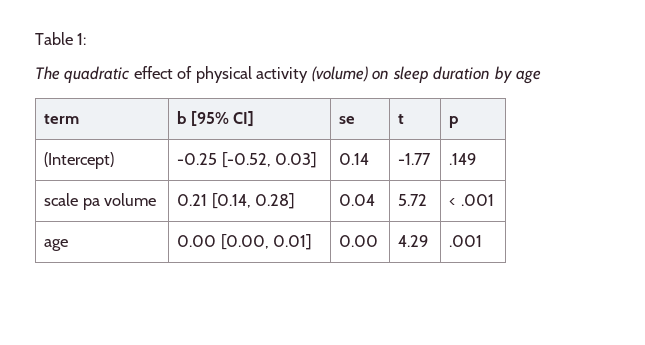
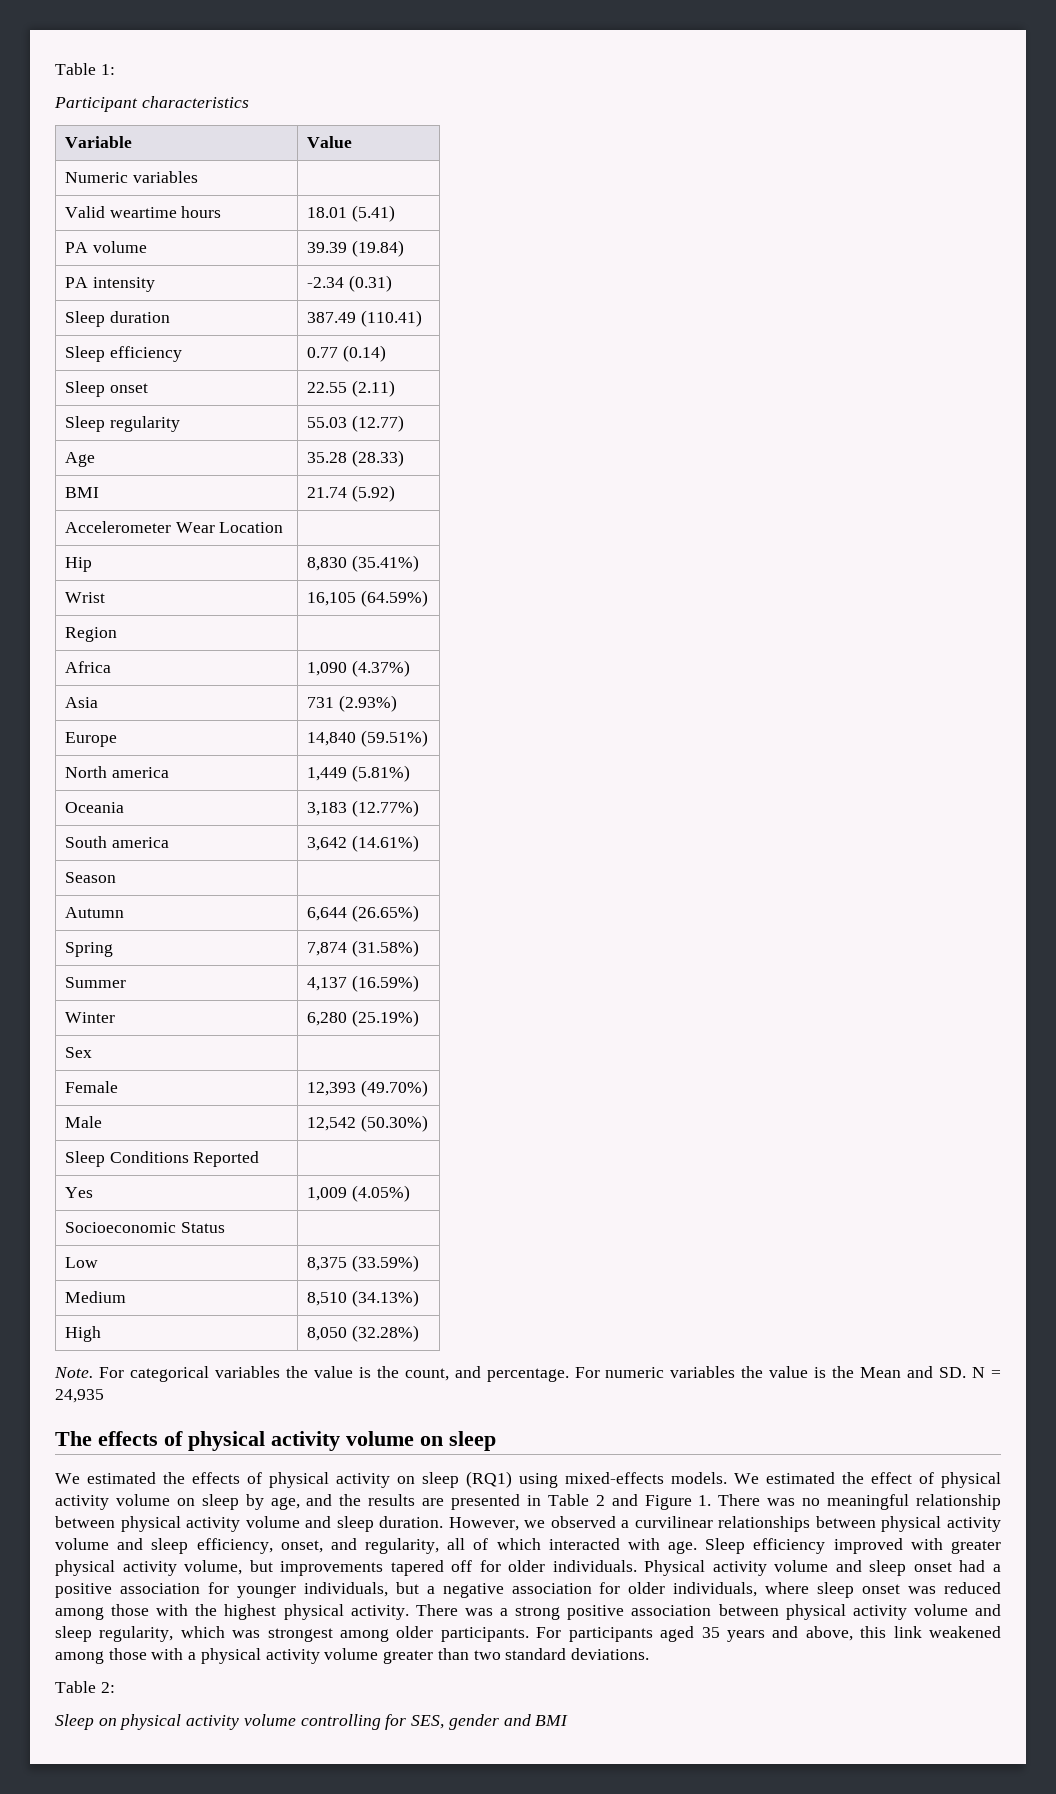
[35,66,130,83] The quadratic -> [54,96,249,112] [64,136,132,148] [306,136,352,148] [64,171,198,183] [64,206,222,218] [306,205,395,222] [64,241,147,253] [306,240,404,257] [64,277,155,292] [306,275,392,292] [64,311,170,327] [306,310,422,327] [64,346,182,362] [306,345,386,362] [64,381,148,397] [306,380,395,397] [64,416,180,432] [306,415,404,432] [64,452,95,467] [306,450,404,467] [64,487,99,498] [306,485,395,502] [64,521,284,533] [64,557,92,572] [306,555,419,572] [64,592,105,603] [306,590,428,607] [64,627,117,642] [64,661,111,673] [306,660,410,677] [64,697,98,708] [306,695,397,712] [64,732,117,747] [306,730,428,747] [64,766,169,778] [306,765,410,782] [64,802,124,813] [306,800,419,817] [64,836,169,848] [306,835,419,852] [64,872,116,883] [64,907,124,918] [306,905,419,922] [64,942,113,957] [306,940,419,957] [64,977,126,988] [306,975,419,992] [64,1012,115,1023] [306,1010,419,1027] [64,1047,92,1058] [64,1081,118,1093] [306,1080,428,1097] [64,1116,102,1128] [306,1115,428,1132] [64,1151,260,1167] [64,1187,93,1198] [306,1185,410,1202] [64,1222,225,1233] [64,1257,98,1268] [306,1255,419,1272] [64,1291,126,1303] [306,1290,419,1307] [64,1326,101,1342] [306,1325,419,1342] [54,1366,1002,1382] [55,1389,104,1403] [55,1431,496,1451] [55,1471,864,1488] Participant characteristics // Variable | Value // Numeric variables | // Valid weartime hours | 18.01 (5.41) // PA volume | 39.39 (19.84) // PA intensity | -2.34 (0.31) // Sleep duration | 387.49 (110.41) // Sleep efficiency | 0.77 (0.14) // Sleep onset | 22.55 (2.11) // Sleep regularity | 55.03 (12.77) // Age | 35.28 (28.33) // BMI | 21.74 (5.92) // Accelerometer Wear Location | // Hip | 8,830 (35.41%) // Wrist | 16,105 (64.59%) // Region | // Africa | 1,090 (4.37%) // Asia | 731 (2.93%) // Europe | 14,840 (59.51%) // North america | 1,449 (5.81%) // Oceania | 3,183 (12.77%) // South america | 3,642 (14.61%) // Season | // Autumn | 6,644 (26.65%) // Spring | 7,874 (31.58%) // Summer | 4,137 (16.59%) // Winter | 6,280 (25.19%) // Sex | // Female | 12,393 (49.70%) // Male | 12,542 (50.30%) // Sleep Conditions Reported | // Yes | 1,009 (4.05%) // Socioeconomic Status | // Low | 8,375 (33.59%) // Medium | 8,510 (34.13%) // High | 8,050 (32.28%) // Note. For categorical variables the value is the count, and percentage. For numeric variables the value is the Mean and SD. N = 24,935 // The effects of physical activity volume on sleep // We estimated the effects of physical activity on sleep (RQ1) using mixed-effects models. We estimated the
[311,66,542,84] [44,114,80,124] [177,111,255,127] [339,116,356,124] [398,114,405,124] [449,116,459,128] [44,152,115,169] [177,152,318,168] [339,153,370,165] [398,153,432,165] [449,153,477,165] [44,193,157,210] [177,193,296,209] [339,194,376,206] [398,194,428,206] [449,194,494,206] [44,239,69,251] [177,234,313,250] [339,235,379,247] [398,235,429,247] [449,235,483,247] (volume) on sleep duration by age // term | b [95% CI] | se | t | p // (Intercept) | -0.25 [-0.52, 0.03] | 0.14 | -1.77 | .149 // scale pa volume | 0.21 [0.14, 0.28] | 0.04 | 5.72 | < .001 // age | 0.00 [0.00, 0.01] | 0.00 | 4.29 | .001 -> [115,1494,1002,1510] [55,1516,1001,1532] [55,1538,1001,1554] [55,1560,1001,1576] [55,1582,1001,1598] [55,1604,1002,1620] [55,1626,1001,1642] [55,1648,649,1664] [55,1681,115,1693] [55,1714,569,1730] volume on sleep by age, and the results are presented in Table 2 and Figure 1. There was no meaningful relationship between physical activity volume and sleep duration. However, we observed a curvilinear relationships between physical activity volume and sleep efficiency, onset, and regularity, all of which interacted with age. Sleep efficiency improved with greater physical activity volume, but improvements tapered off for older individuals. Physical activity volume and sleep onset had a positive association for younger individuals, but a negative association for older individuals, where sleep onset was reduced among those with the highest physical activity. There was a strong positive association between physical activity volume and sleep regularity, which was strongest among older participants. For participants aged 35 years and above, this link weakened among those with a physical activity volume greater than two standard deviations. // Table 2: // Sleep on physical activity volume controlling for SES, gender and BMI

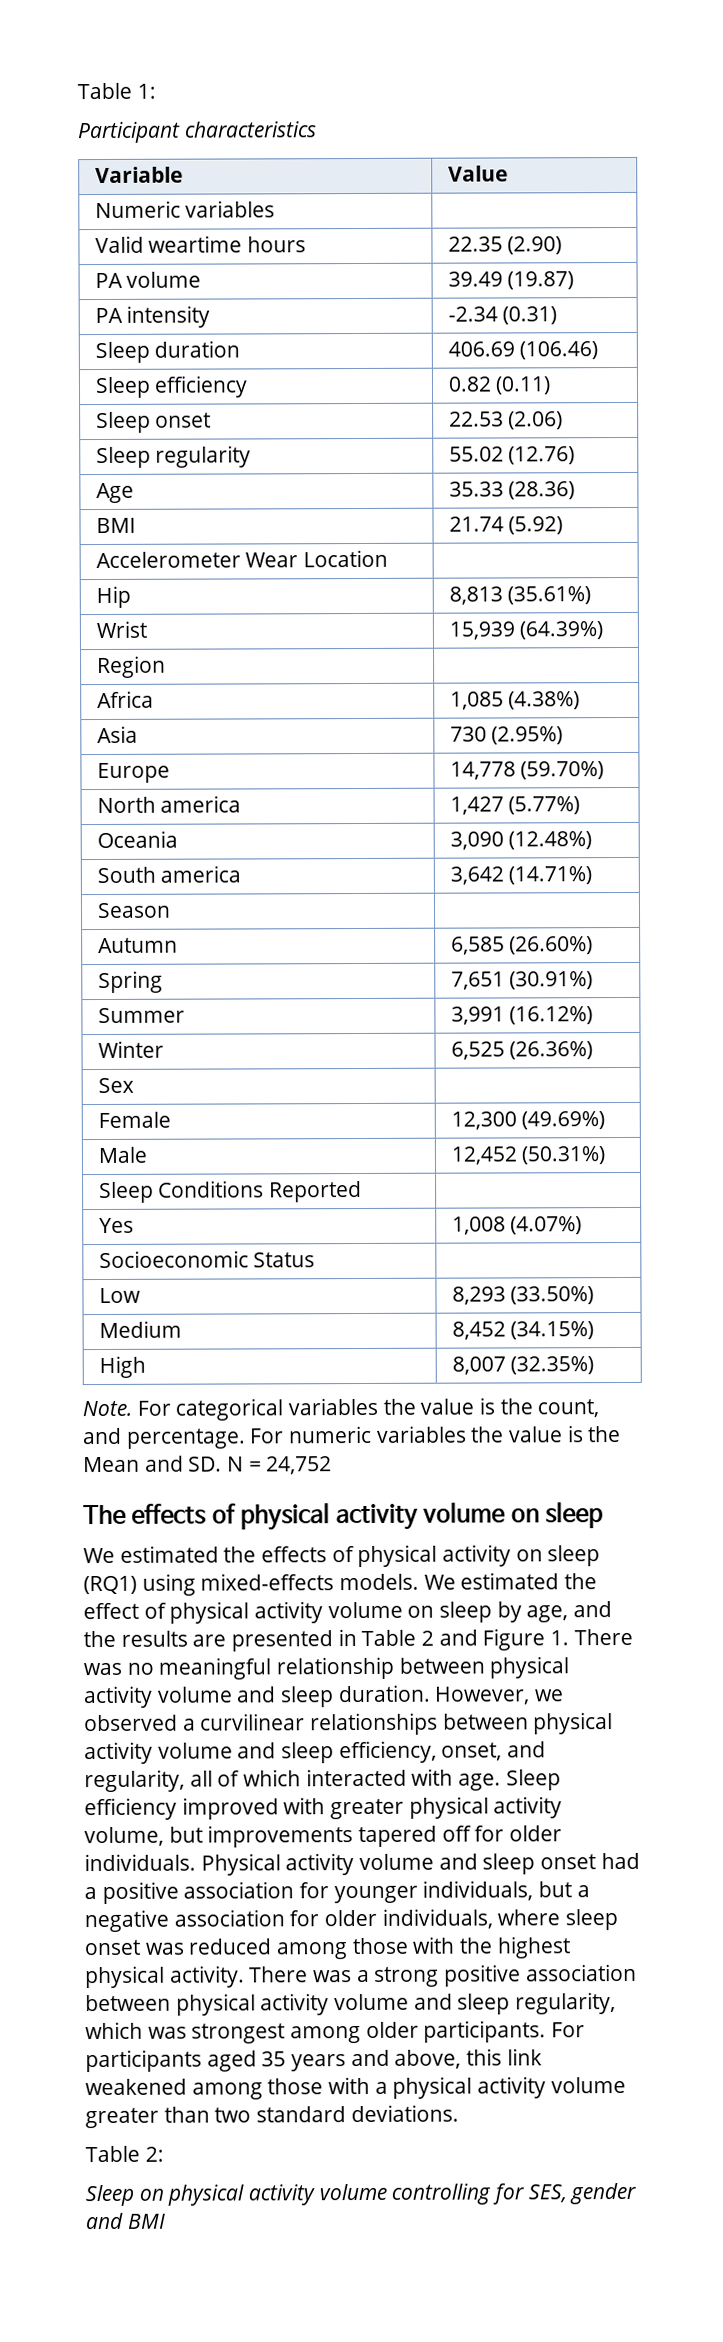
[306,205,395,222] 18.01 (5.41) -> [447,236,563,255] 22.35 (2.90)
[306,240,404,257] 39.39 (19.84) -> [447,271,575,290] 39.49 (19.87)
[306,310,422,327] 387.49 (110.41) -> [447,341,599,360] 406.69 (106.46)
[306,345,386,362] 0.77 (0.14) -> [447,376,552,395] 0.82 (0.11)
[306,380,395,397] 22.55 (2.11) -> [448,411,564,430] 22.53 (2.06)
[306,415,404,432] 55.03 (12.77) -> [448,446,576,465] 55.02 (12.76)
[306,450,404,467] 35.28 (28.33) -> [448,481,576,500] 35.33 (28.36)
[306,555,419,572] 8,830 (35.41%) -> [448,586,592,605] 8,813 (35.61%)
[306,590,428,607] 16,105 (64.59%) -> [448,621,604,640] 15,939 (64.39%)
[306,660,410,677] 1,090 (4.37%) -> [449,691,581,710] 1,085 (4.38%)
[306,695,397,712] 731 (2.93%) -> [449,726,564,745] 730 (2.95%)
[306,730,428,747] 14,840 (59.51%) -> [449,761,605,780] 14,778 (59.70%)
[306,765,410,782] 1,449 (5.81%) -> [449,796,581,815] 1,427 (5.77%)
[306,800,419,817] 3,183 (12.77%) -> [449,831,593,850] 3,090 (12.48%)
[351,835,419,852] (14.61%) -> [508,866,593,885] (14.71%)
[306,905,419,922] 6,644 (26.65%) -> [450,936,594,955] 6,585 (26.60%)
[306,940,419,957] 7,874 (31.58%) -> [450,971,594,990] 7,651 (30.91%)
[306,975,419,992] 4,137 (16.59%) -> [450,1006,594,1025] 3,991 (16.12%)
[306,1010,419,1027] 6,280 (25.19%) -> [450,1041,594,1060] 6,525 (26.36%)
[306,1080,428,1097] 12,393 (49.70%) -> [450,1111,606,1130] 12,300 (49.69%)
[306,1115,428,1132] 12,542 (50.30%) -> [450,1146,606,1165] 12,452 (50.31%)
[306,1185,410,1202] 1,009 (4.05%) -> [451,1216,583,1235] 1,008 (4.07%)
[306,1255,419,1272] 8,375 (33.59%) -> [451,1286,595,1305] 8,293 (33.50%)
[306,1290,419,1307] 8,510 (34.13%) -> [451,1321,595,1340] 8,452 (34.15%)
[306,1325,419,1342] 8,050 (32.28%) -> [451,1356,595,1375] 8,007 (32.35%)
[55,1389,104,1403] 24,935 -> [266,1456,333,1475] 24,752

